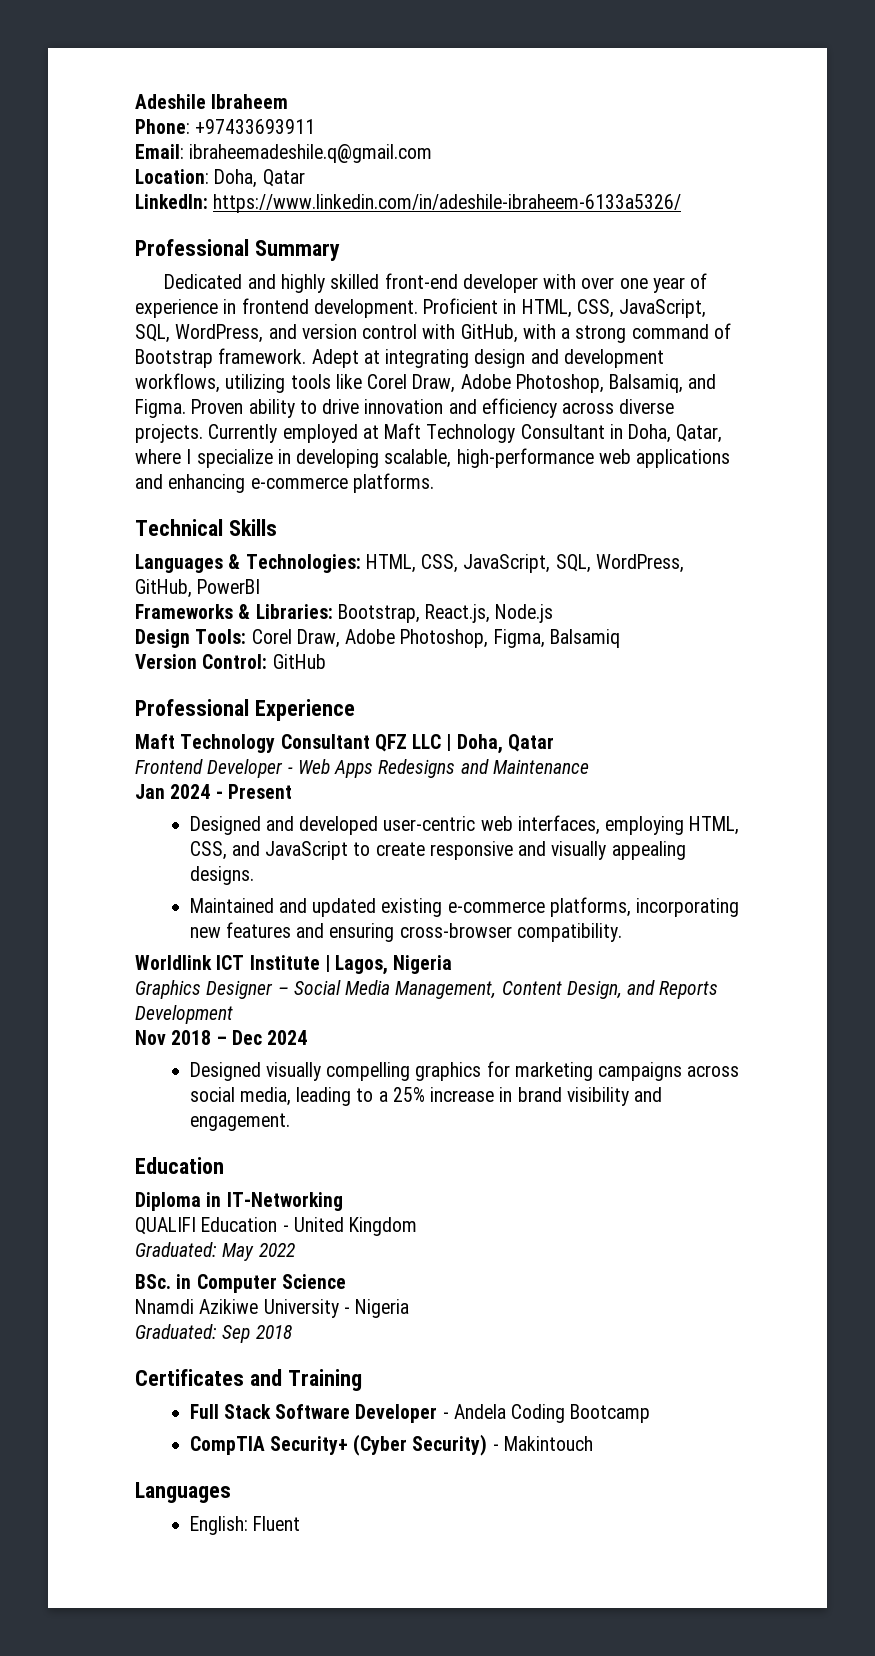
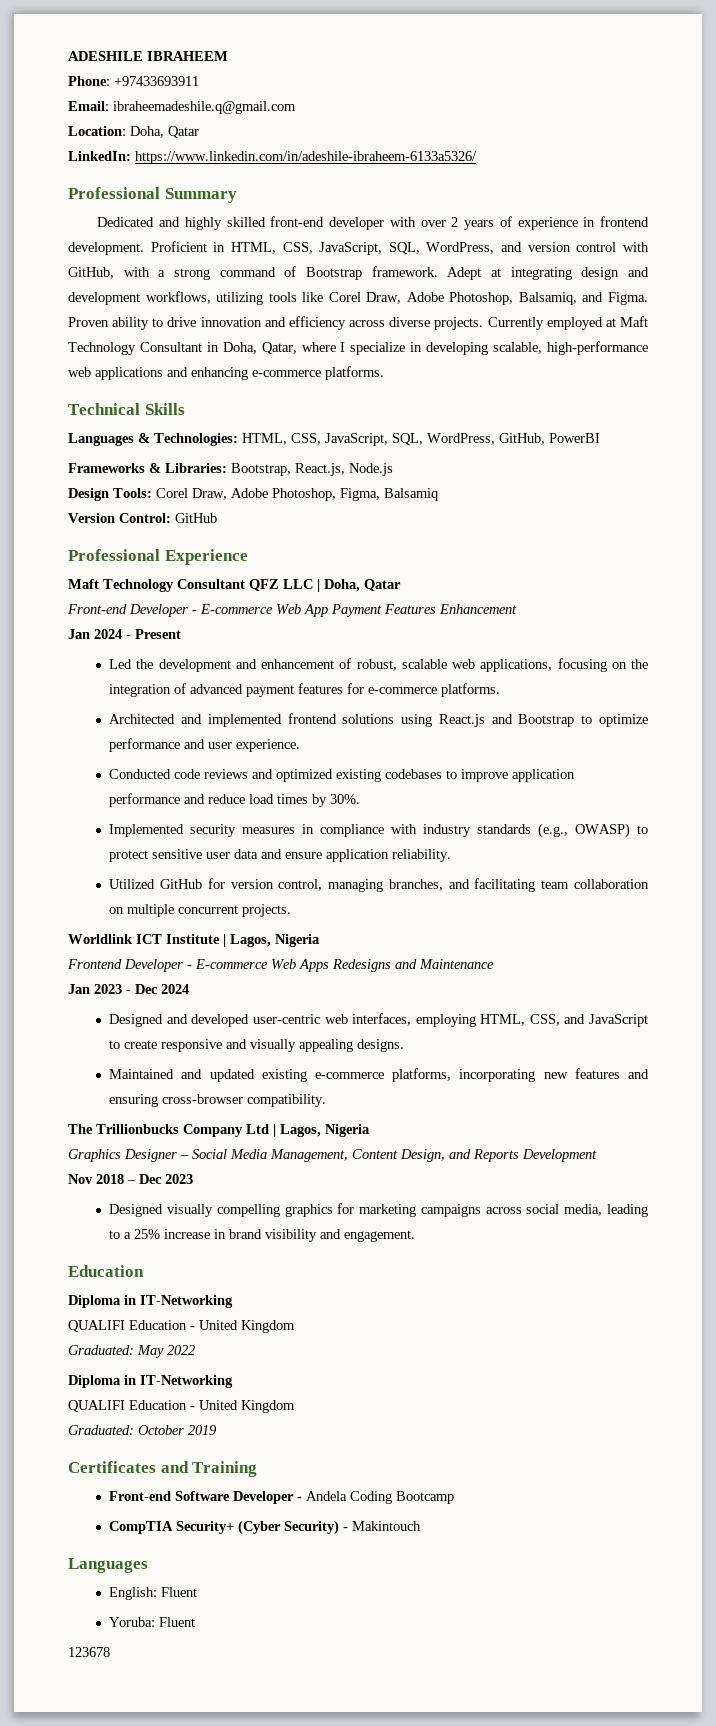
[135,94,289,109] Adeshile Ibraheem -> [68,51,228,61] ADESHILE IBRAHEEM
[619,277,685,293] one year -> [451,217,495,230] 2 years
(554, 743) none -> [67,604,517,617] [68,629,181,639] [109,658,648,672] [109,683,501,697] [109,713,648,727] [109,738,301,752] [109,769,576,782] [109,793,361,807] [109,823,648,838] [109,849,452,862] [109,878,649,892] [109,904,292,917] [68,934,320,947] // Front-end Developer - E-commerce Web App Payment Features Enhancement // Jan 2024 - Present // Led the development and enhancement of robust, scalable web applications, focusing on the integration of advanced payment features for e-commerce platforms. // Architected and implemented frontend solutions using React.js and Bootstrap to optimize performance and user experience. // Conducted code reviews and optimized existing codebases to improve application performance and reduce load times by 30%. // Implemented security measures in compliance with industry standards (e.g., OWASP) to protect sensitive user data and ensure application reliability. // Utilized GitHub for version control, managing branches, and facilitating team collaboration on multiple concurrent projects. // Worldlink ICT Institute | Lagos, Nigeria
(293, 770) none -> [195,959,268,969] E-commerce
[170,784,292,799] 2024 - Present -> [94,984,189,994] 2023 - Dec 2024
[135,955,320,970] Worldlink ICT Institute -> [68,1124,269,1137] The Trillionbucks Company Ltd
[267,1030,308,1045] 2024 -> [165,1174,193,1184] 2023
[135,1274,346,1293] [135,1299,410,1318] [135,1324,292,1343] BSc. in Computer Science // Nnamdi Azikiwe University - Nigeria // Graduated: Sep 2018 -> [68,1375,233,1388] [68,1400,295,1413] [68,1425,217,1435] Diploma in IT-Networking // QUALIFI Education - United Kingdom // Graduated: October 2019
[189,1404,271,1419] Full Stack -> [109,1491,172,1501] Front-end
(300, 1523) none -> [109,1617,196,1627] [68,1647,110,1657] // Yoruba: Fluent // 123678

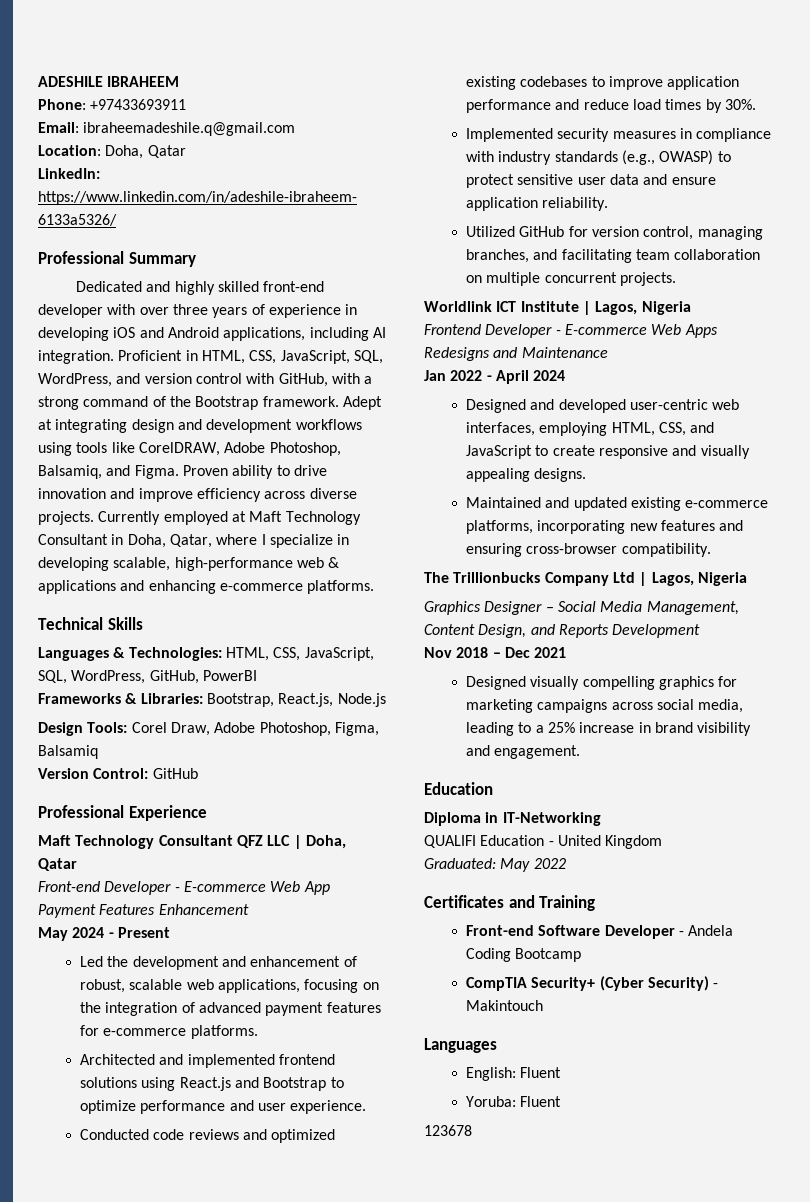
[451,217,459,227] 2 -> [172,304,208,315] three
[600,216,649,227] [68,242,144,255] frontend development. -> [38,327,386,341] [38,350,114,364] developing iOS and Android applications, including AI integration.
(297, 271) none -> [169,396,191,407] the
[145,291,402,305] workflows, utilizing tools like Corel Draw, -> [295,419,362,430] [38,442,220,456] workflows using tools like CorelDRAW,
(286, 322) none -> [138,488,193,502] improve
(91, 372) none -> [328,557,340,568] &
[68,629,90,639] Jan -> [38,927,68,941] May
[94,984,158,994] 2023 - Dec -> [450,370,529,384] 2022 - April
[165,1174,193,1184] 2023 -> [534,647,567,658] 2021
[68,1375,233,1388] [68,1400,295,1413] [68,1425,217,1435] // Diploma in IT-Networking // QUALIFI Education - United Kingdom // Graduated: October 2019 -> (566, 863) none

